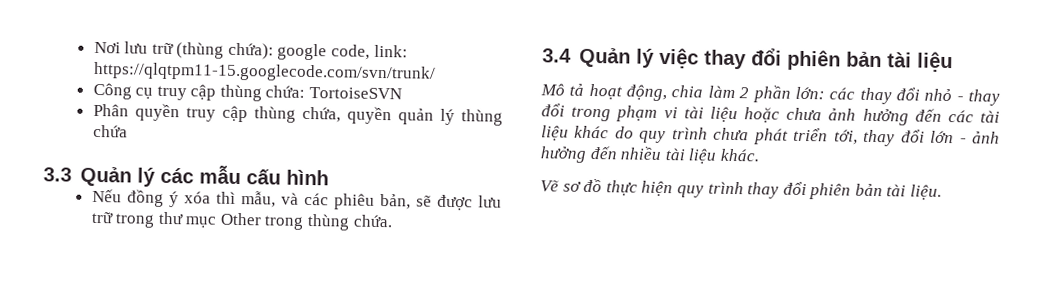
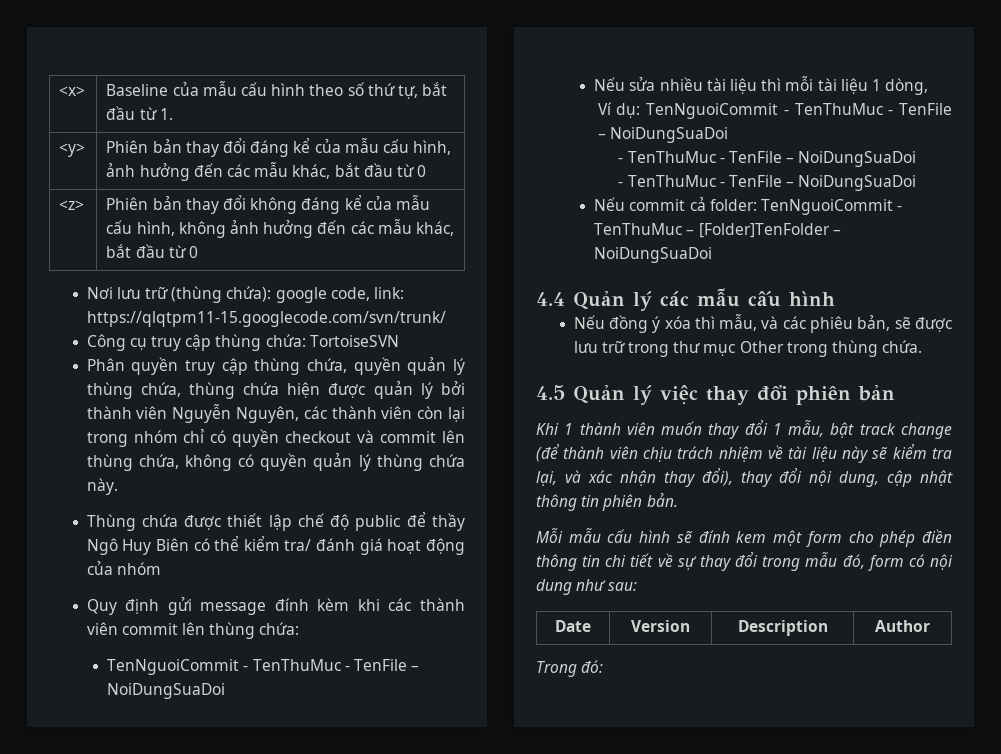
(93, 47) none -> [59,86,86,96] [106,81,448,99] [106,106,173,120] [59,143,86,157] [106,138,452,157] [106,162,427,181] [59,200,85,210] [106,195,430,214] [106,219,454,238] [106,244,199,258] <x> | Baseline của mẫu cấu hình theo số thứ tự, bắt đầu từ 1. // <y> | Phiên bản thay đổi đáng kể của mẫu cấu hình, ảnh hưởng đến các mẫu khác, bắt đầu từ 0 // <z> | Phiên bản thay đổi không đáng kể của mẫu cấu hình, không ảnh hưởng đến các mẫu khác, bắt đầu từ 0 //
[92,124,128,138] [43,167,72,182] chứa // 3.3 -> [140,381,465,399] [86,404,465,423] [86,429,465,447] [86,453,465,471] [86,478,118,495] [86,512,465,531] [86,536,466,555] [86,561,161,575] [86,597,465,615] [86,622,300,639] [107,659,420,675] [107,683,226,699] [594,76,929,95] [597,102,952,119] [597,127,728,143] [618,151,917,167] [618,175,917,191] [594,197,903,215] [594,223,841,238] [594,247,713,263] [536,292,565,306] chứa, thùng chứa hiện được quản lý bởi thành viên Nguyễn Nguyên, các thành viên còn lại trong nhóm chỉ có quyền checkout và commit lên thùng chứa, không có quyền quản lý thùng chứa này. // Thùng chứa được thiết lập chế độ public để thầy Ngô Huy Biên có thể kiểm tra/ đánh giá hoạt động của nhóm // Quy định gửi message đính kèm khi các thành viên commit lên thùng chứa: // TenNguoiCommit - TenThuMuc - TenFile – NoiDungSuaDoi // Nếu sửa nhiều tài liệu thì mỗi tài liệu 1 dòng, // Ví dụ: TenNguoiCommit - TenThuMuc - TenFile – NoiDungSuaDoi // - TenThuMuc - TenFile – NoiDungSuaDoi // - TenThuMuc - TenFile – NoiDungSuaDoi // Nếu commit cả folder: TenNguoiCommit - TenThuMuc – [Folder]TenFolder – NoiDungSuaDoi // 4.4
[542,48,572,63] 3.4 -> [536,385,565,400] 4.5
[886,51,953,73] [540,83,1000,106] [541,103,1000,126] [541,125,1000,147] [540,145,760,164] [540,178,943,200] tài liệu // Mô tả hoạt động, chia làm 2 phần lớn: các thay đổi nhỏ - thay đổi trong phạm vi tài liệu hoặc chưa ảnh hưởng đến các tài liệu khác do quy trình chưa phát triển tới, thay đổi lớn - ảnh hưởng đến nhiều tài liệu khác. // Vẽ sơ đồ thực hiện quy trình thay đổi phiên bản tài liệu. -> [536,420,952,439] [536,444,952,463] [536,468,953,487] [536,493,678,511] [536,528,952,547] [536,552,953,571] [536,579,638,595] [555,620,591,632] [631,620,690,632] [737,620,828,636] [875,620,930,632] [536,660,604,677] // Khi 1 thành viên muốn thay đổi 1 mẫu, bật track change (để thành viên chịu trách nhiệm về tài liệu này sẽ kiểm tra lại, và xác nhận thay đổi), thay đổi nội dung, cập nhật thông tin phiên bản. // Mỗi mẫu cấu hình sẽ đính kem một form cho phép điền thông tin chi tiết về sự thay đổi trong mẫu đó, form có nội dung như sau: // Date | Version | Description | Author // Trong đó:

